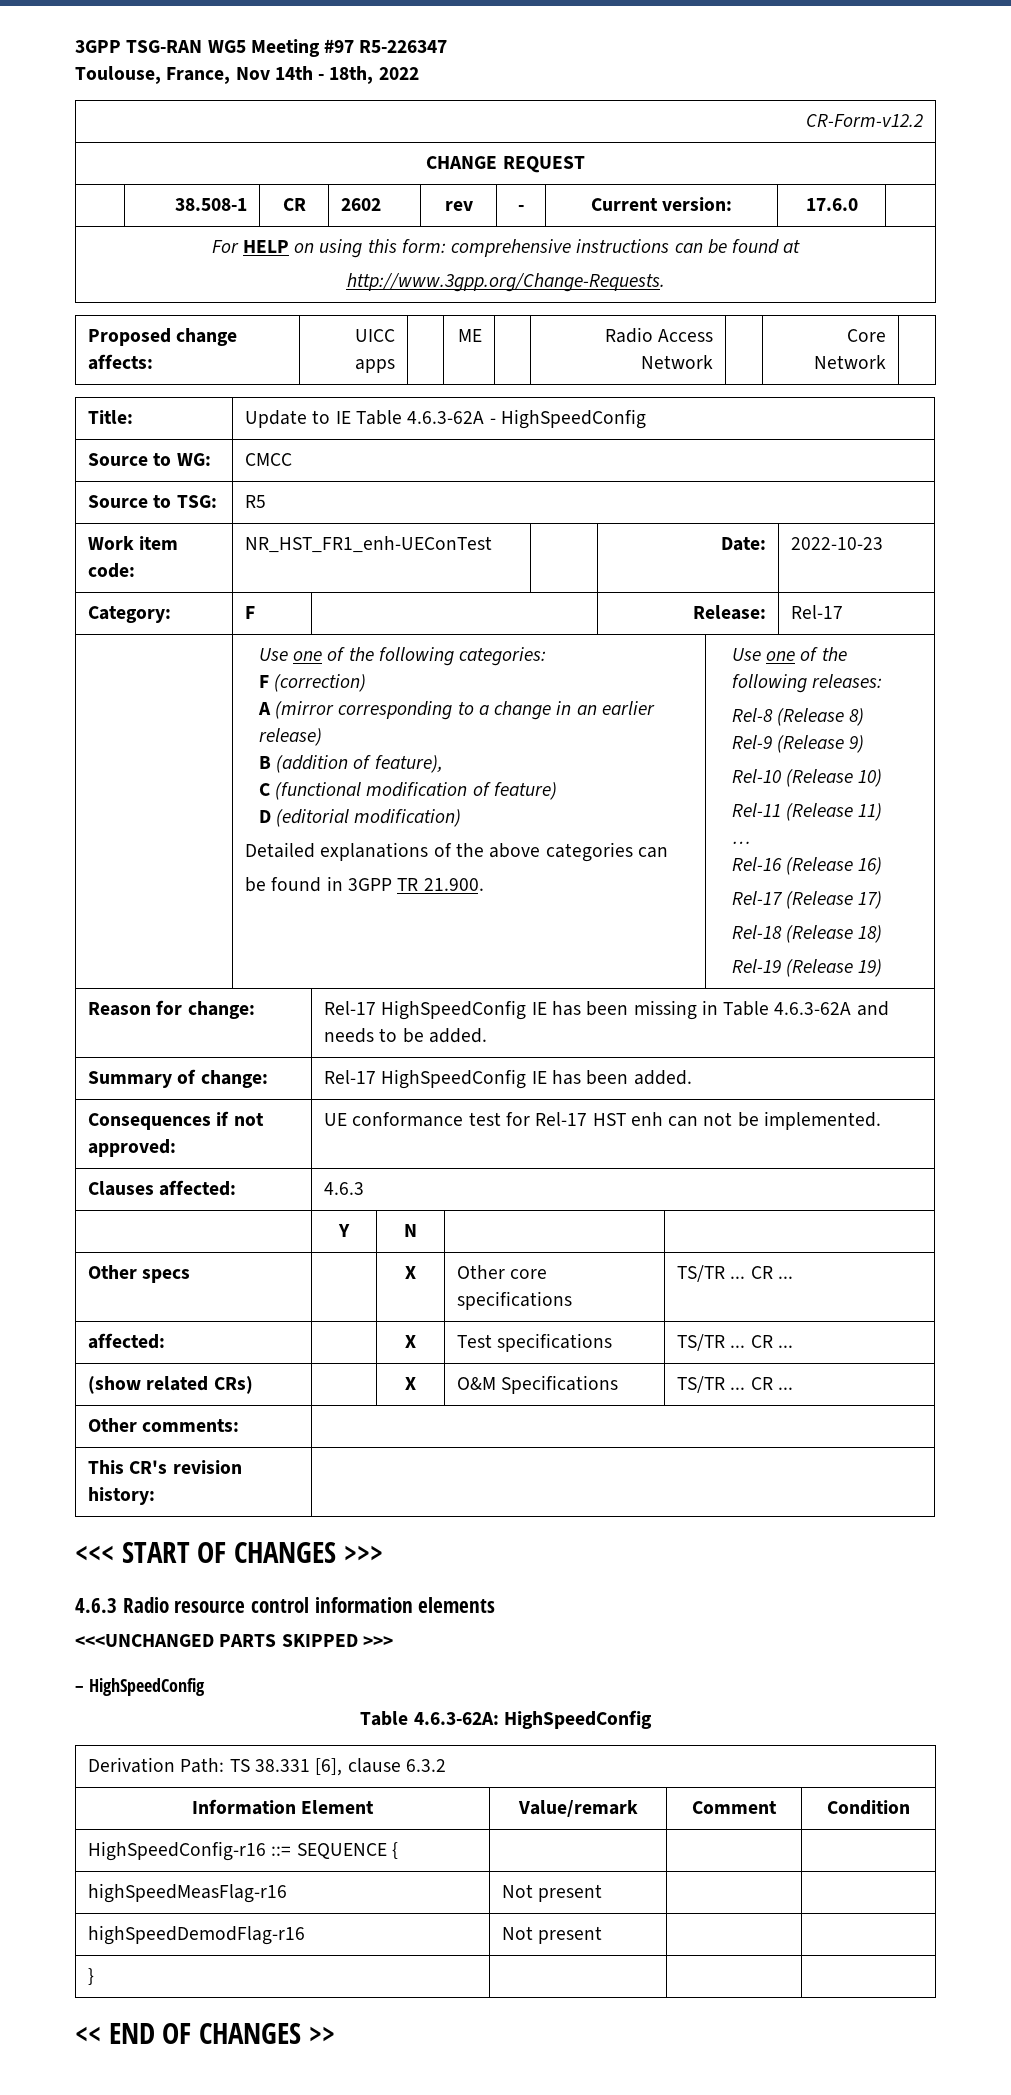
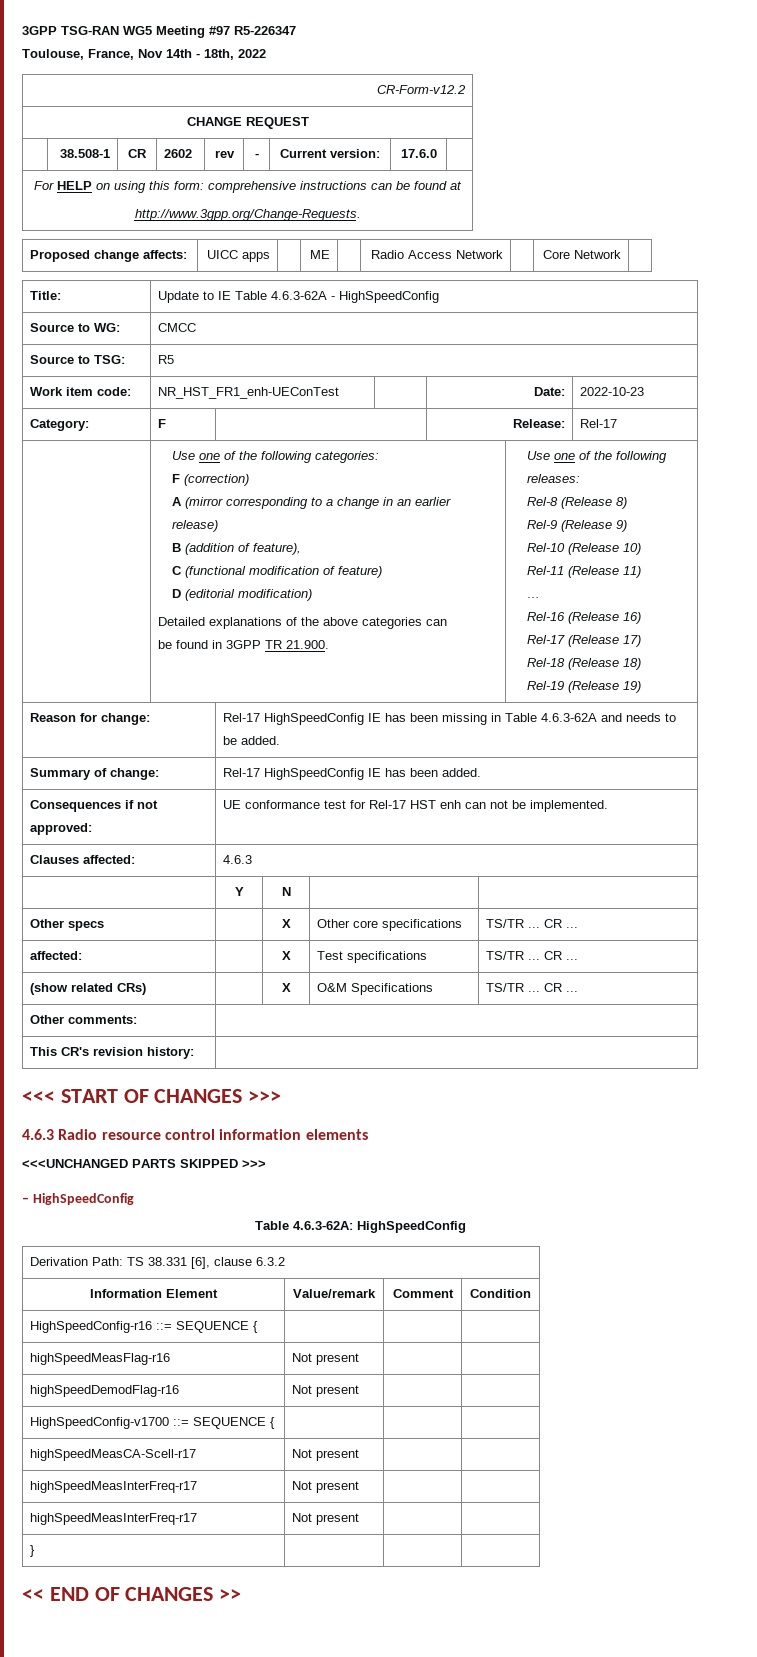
(603, 1935) none -> [30,1417,276,1429] [30,1449,197,1461] [292,1449,360,1461] [30,1481,198,1493] [292,1481,360,1493] [30,1513,198,1525] [292,1513,360,1525] // HighSpeedConfig-v1700 ::= SEQUENCE { | | | // highSpeedMeasCA-Scell-r17 | Not present | | // highSpeedMeasInterFreq-r17 | Not present | | // highSpeedMeasInterFreq-r17 | Not present | |

